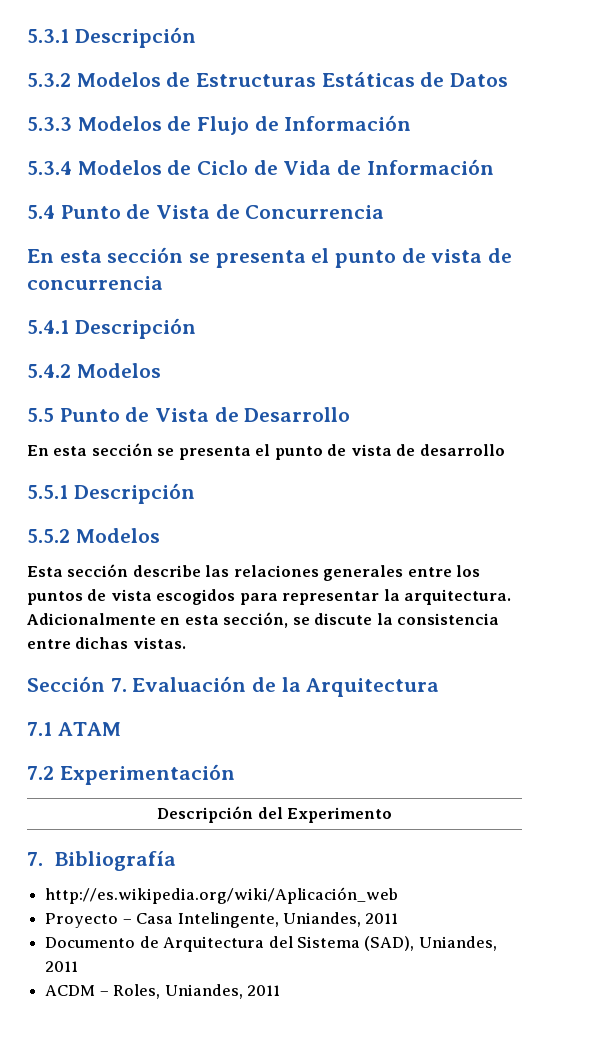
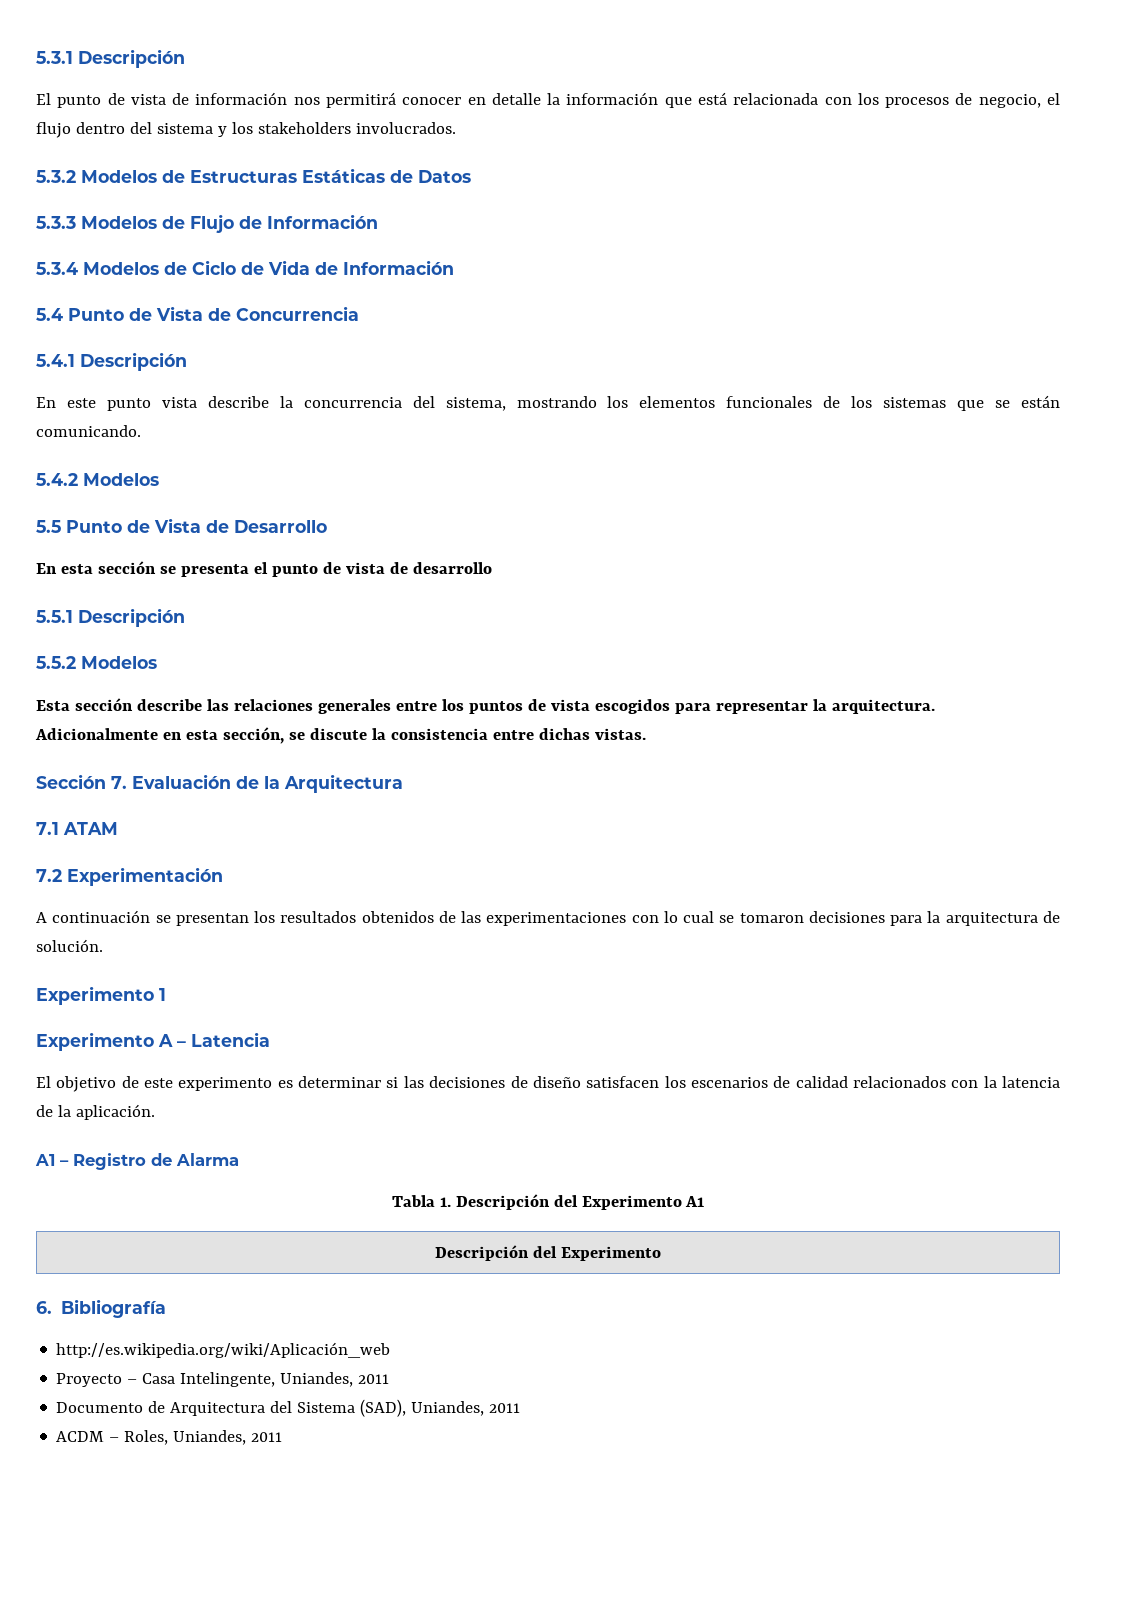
(196, 37) none -> [36,92,1061,108] [36,122,456,138] // El punto de vista de información nos permitirá conocer en detalle la información que está relacionada con los procesos de negocio, el flujo dentro del sistema y los stakeholders involucrados.
[27,247,513,268] [27,276,163,290] [27,318,196,339] En esta sección se presenta el punto de vista de concurrencia // 5.4.1 Descripción -> [36,352,187,371] [36,395,1060,411] [36,425,141,437] 5.4.1 Descripción // En este punto vista describe la concurrencia del sistema, mostrando los elementos funcionales de los sistemas que se están comunicando.
(235, 774) none -> [36,910,1061,926] [36,939,103,952] [36,986,166,1005] [36,1032,270,1051] [36,1076,1061,1092] [36,1104,155,1120] [35,1153,239,1170] [391,1194,705,1210] // A continuación se presentan los resultados obtenidos de las experimentaciones con lo cual se tomaron decisiones para la arquitectura de solución. // Experimento 1 // Experimento A – Latencia // El objetivo de este experimento es determinar si las decisiones de diseño satisfacen los escenarios de calidad relacionados con la latencia de la aplicación. // A1 – Registro de Alarma // Tabla 1. Descripción del Experimento A1
[27,852,43,866] 7. -> [36,1301,52,1314] 6.

